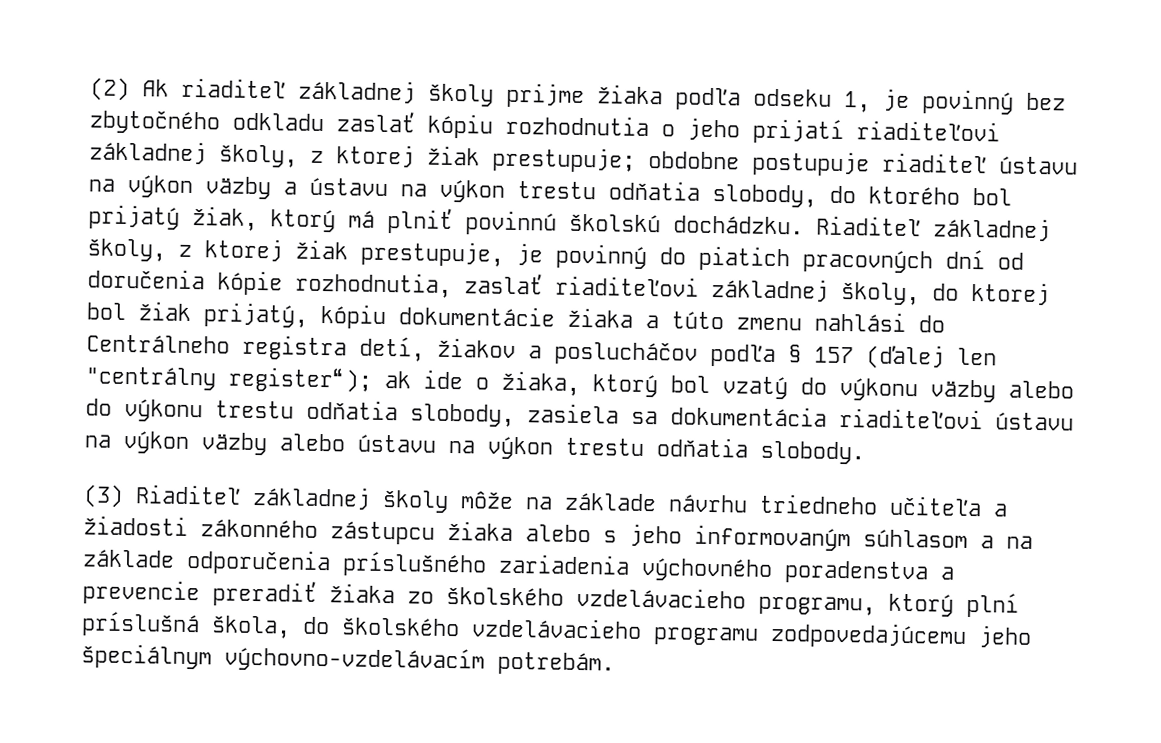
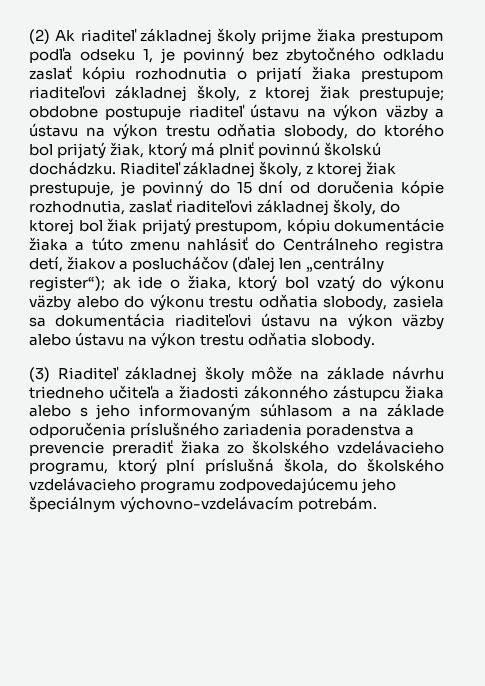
(663, 94) none -> [361,30,444,44] prestupom
[687,117,844,145] jeho prijatí -> [256,66,444,83] prijatí žiaka prestupom
[698,245,933,274] piatich pracovných -> [236,182,252,194] 15
[203,302,309,328] prijatý, -> [141,218,282,235] prijatý prestupom,
[814,311,906,332] nahlási -> [187,237,249,251] nahlásiť
[710,343,854,367] podľa § 157 -> (229, 264) none
[85,366,217,391] "centrálny -> [306,256,385,273] „centrálny
[641,557,773,582] výchovného -> (303, 429) none

